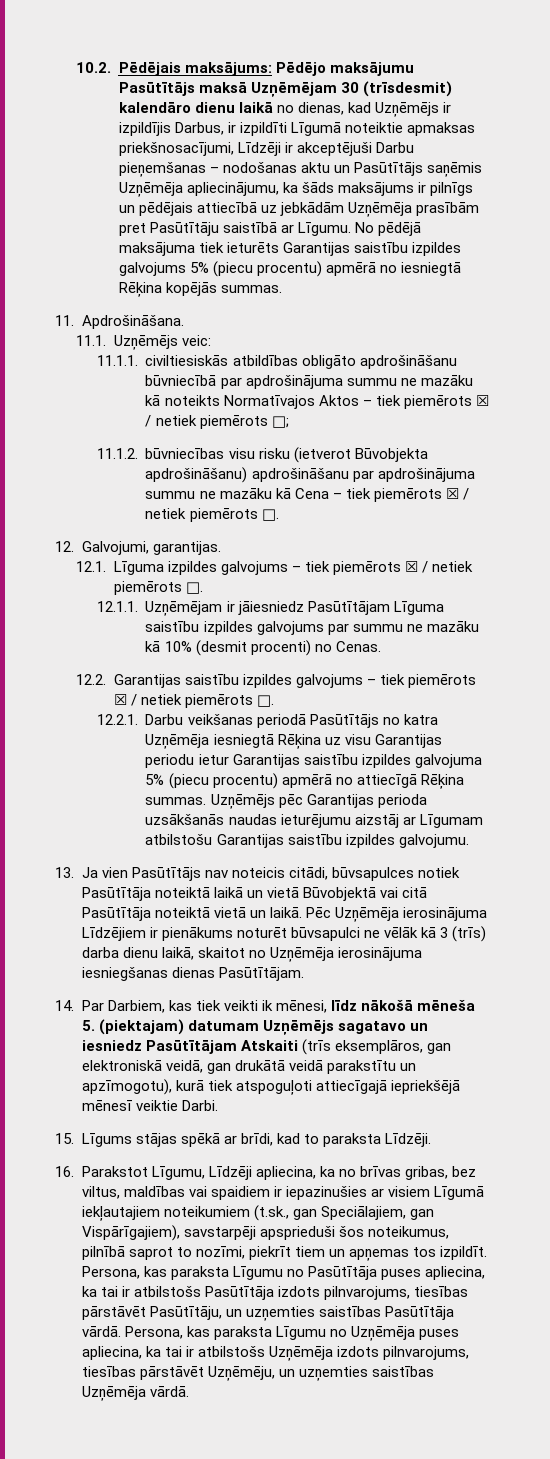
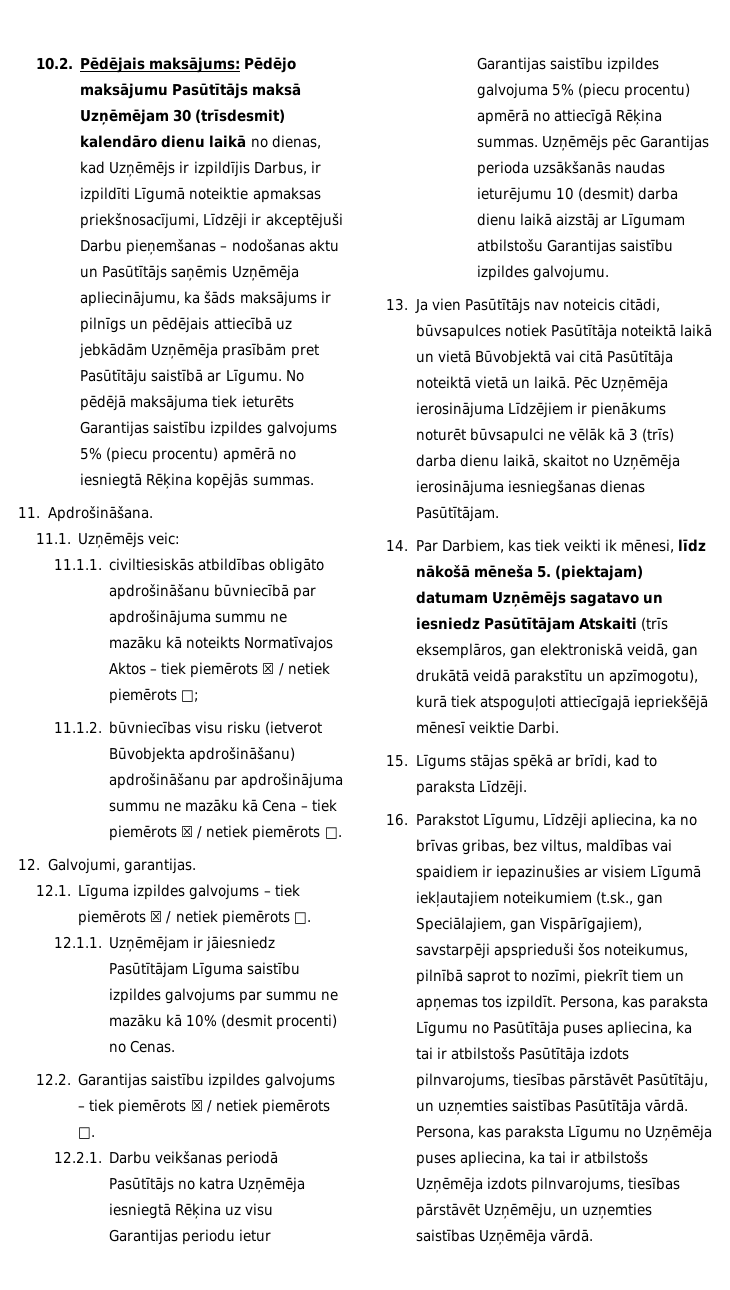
(351, 821) none -> [556,187,679,201] [477,213,553,226] 10 (desmit) darba dienu laikā

